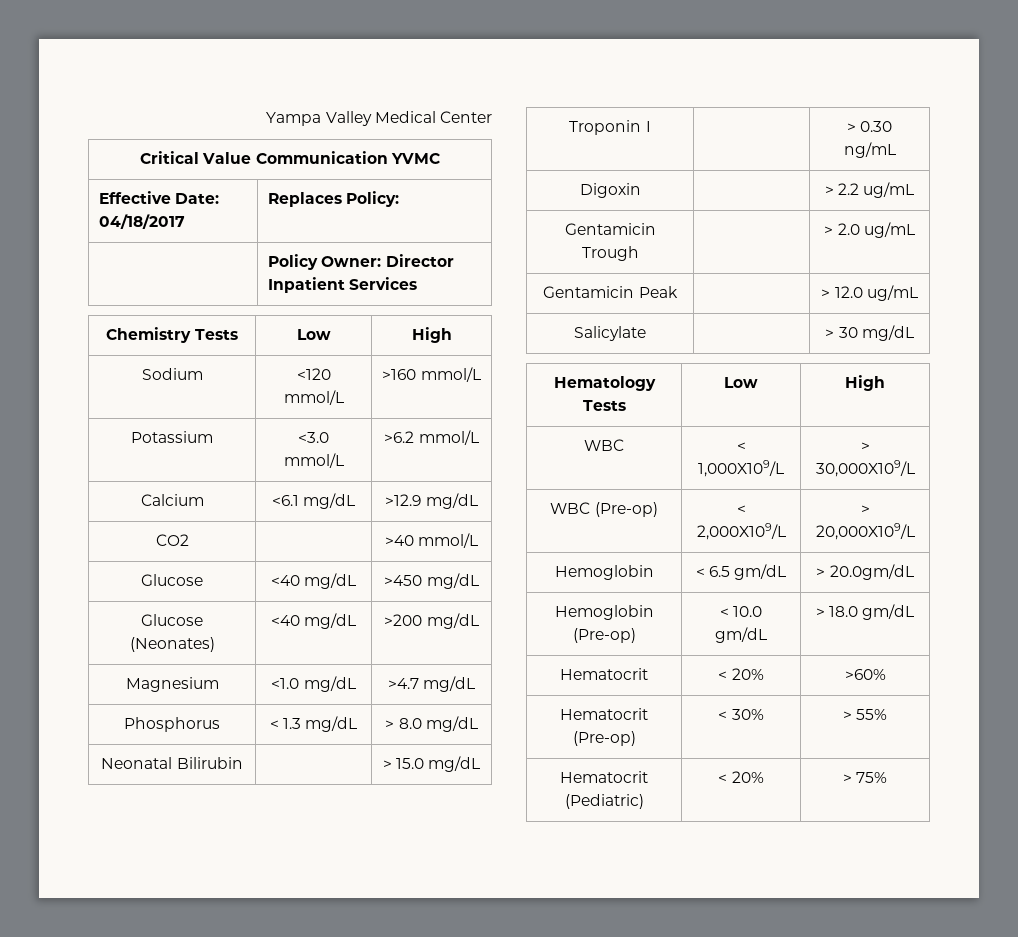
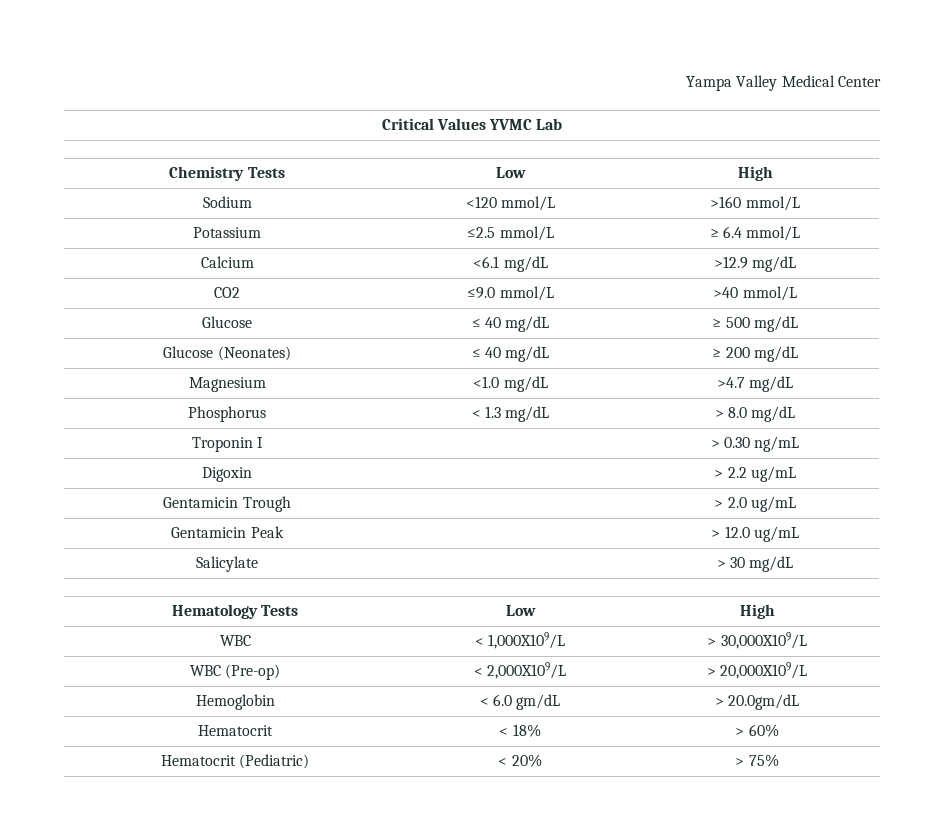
[202,151,388,164] Value Communication -> [436,118,486,130] Values
[99,191,220,204] [99,214,186,229] [268,191,400,207] [268,254,454,270] [268,277,418,293] // Effective Date: 04/18/2017 | Replaces Policy: // | Policy Owner: Director Inpatient Services -> [536,118,563,130] Lab
[298,432,329,443] [283,453,344,468] [384,431,415,443] <3.0 mmol/L | >6.2 -> [467,226,554,241] [709,226,742,238] ≤2.5 mmol/L | ≥ 6.4
(189, 540) none -> [467,286,554,301] ≤9.0 mmol/L
[270,573,357,589] [384,575,423,586] <40 mg/dL | >450 -> [471,316,550,332] [712,317,750,328] ≤ 40 mg/dL | ≥ 500
[270,613,357,629] [384,614,423,626] <40 mg/dL | >200 -> [471,346,550,362] [712,347,750,358] ≤ 40 mg/dL | ≥ 200
[101,757,243,769] [382,756,481,772] // Neonatal Bilirubin | | > 15.0 mg/dL -> (796, 414) none
[709,566,730,577] 6.5 -> [493,694,512,706] 6.0
[554,605,654,620] [572,628,636,643] [719,606,763,617] [715,627,767,643] [815,604,915,620] [560,668,648,680] [718,668,764,680] [844,669,886,680] [560,708,648,720] [572,731,636,746] [718,709,764,720] [842,709,888,720] Hemoglobin (Pre-op) | < 10.0 gm/dL | > 18.0 gm/dL // Hematocrit | < 20% | >60% // Hematocrit (Pre-op) | < 30% | > 55% -> [198,725,273,736] [499,724,541,737] [735,724,779,737] Hematocrit | < 18% | > 60%

